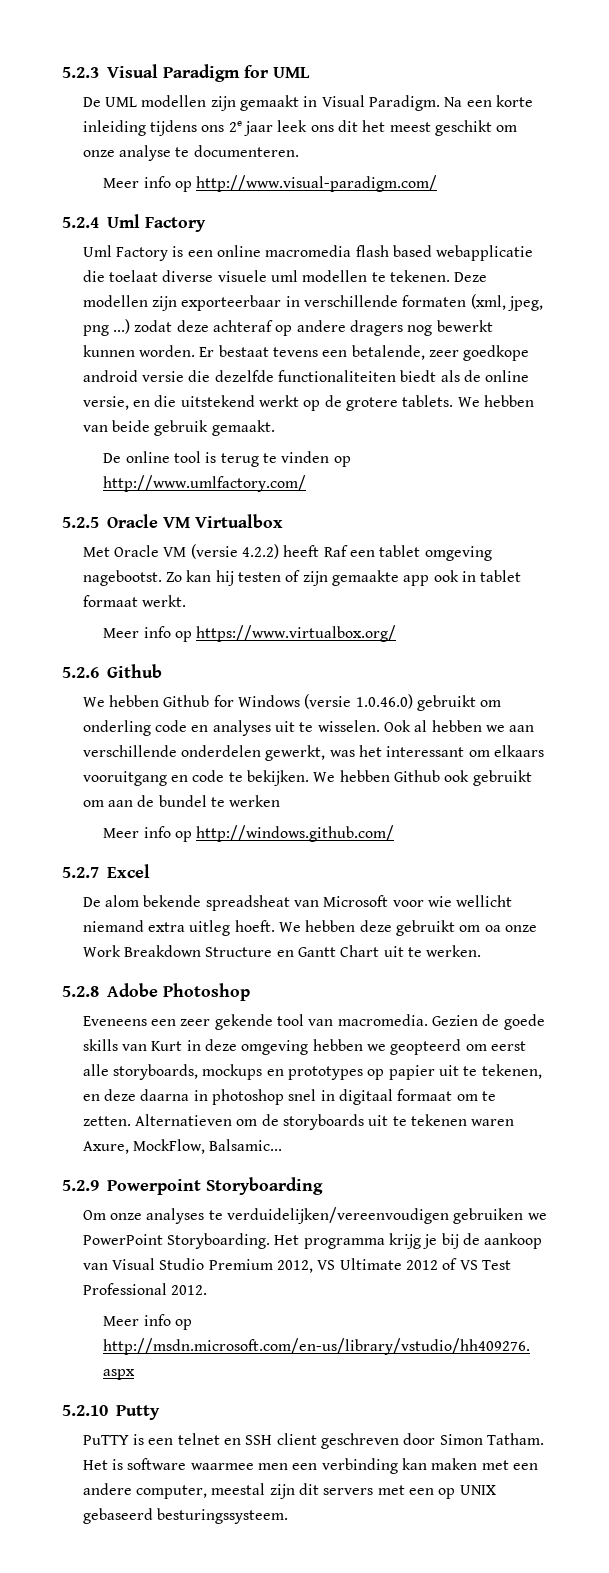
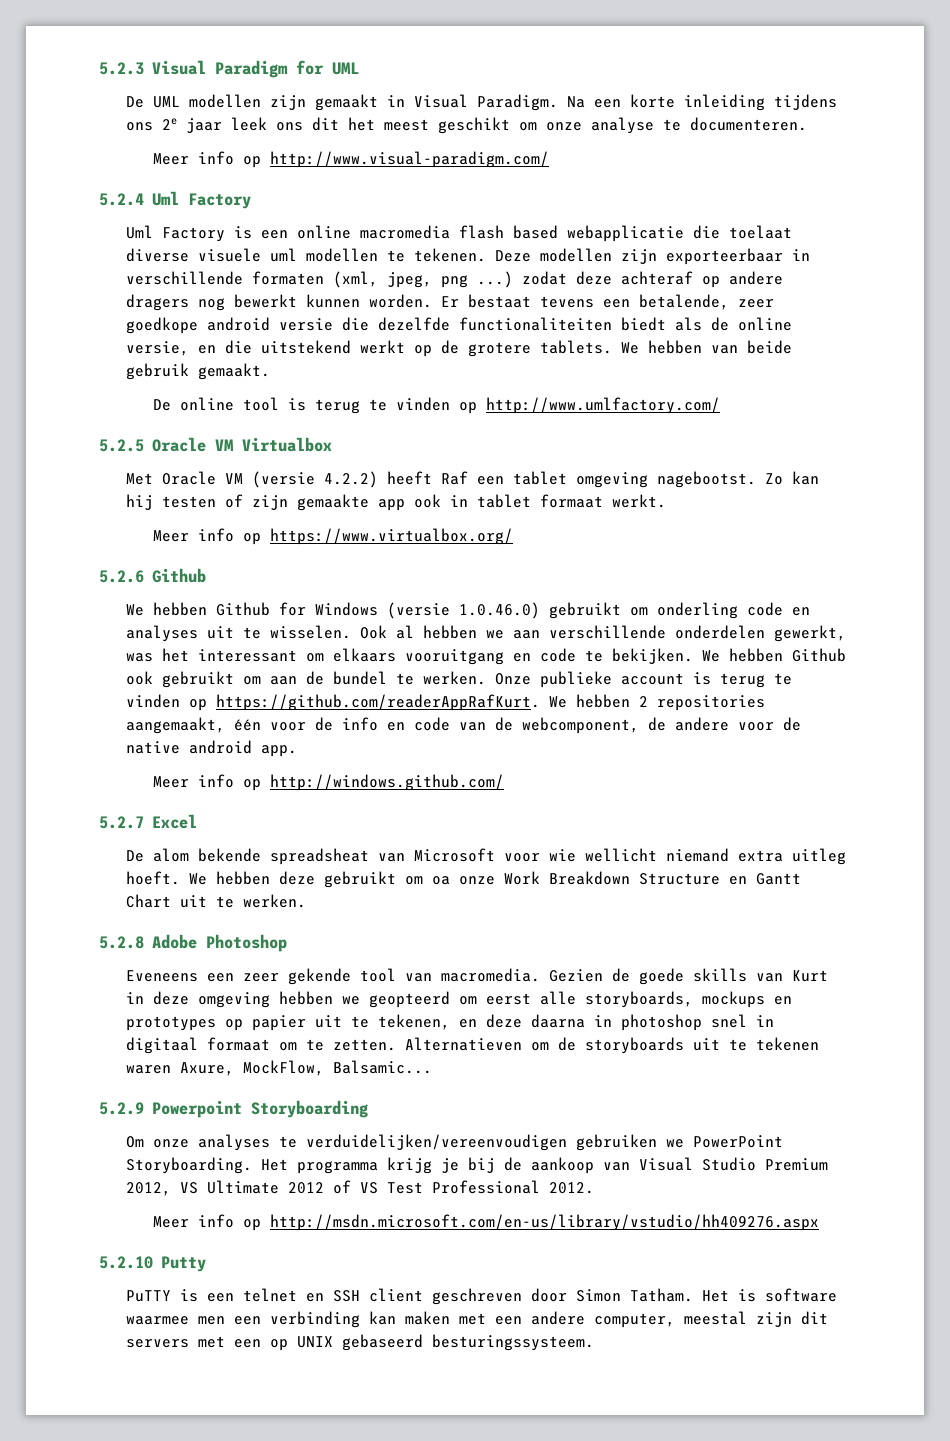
[229,795,281,807] werken -> [422,671,792,688] [125,694,765,711] [125,717,801,734] [125,740,297,757] werken. Onze publieke account is terug te vinden op https://github.com/readerAppRafKurt. We hebben 2 repositories aangemaakt, één voor de info en code van de webcomponent, de andere voor de native android app.

